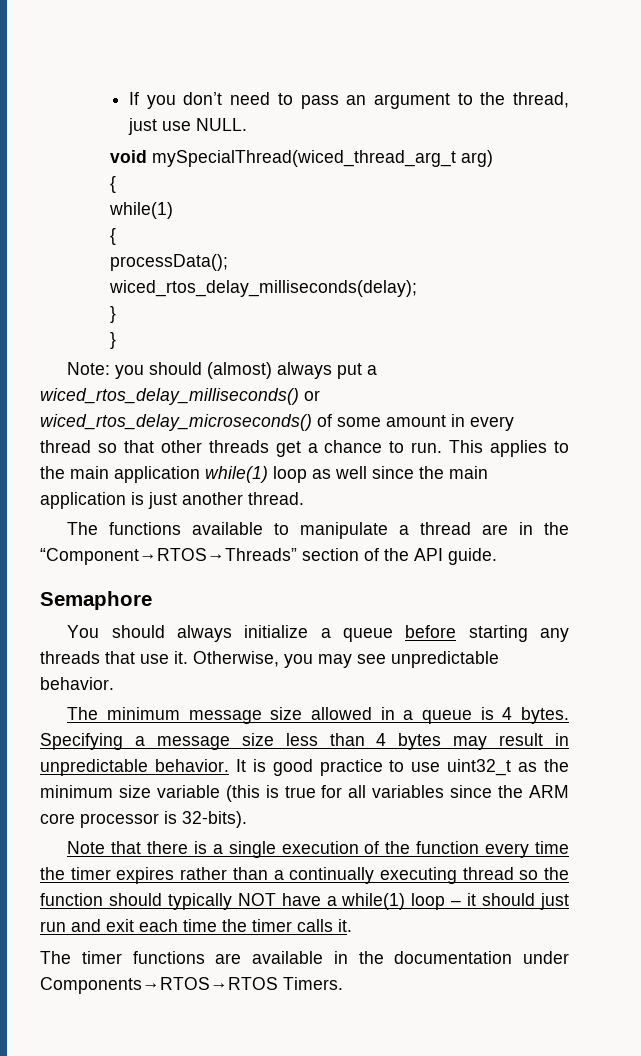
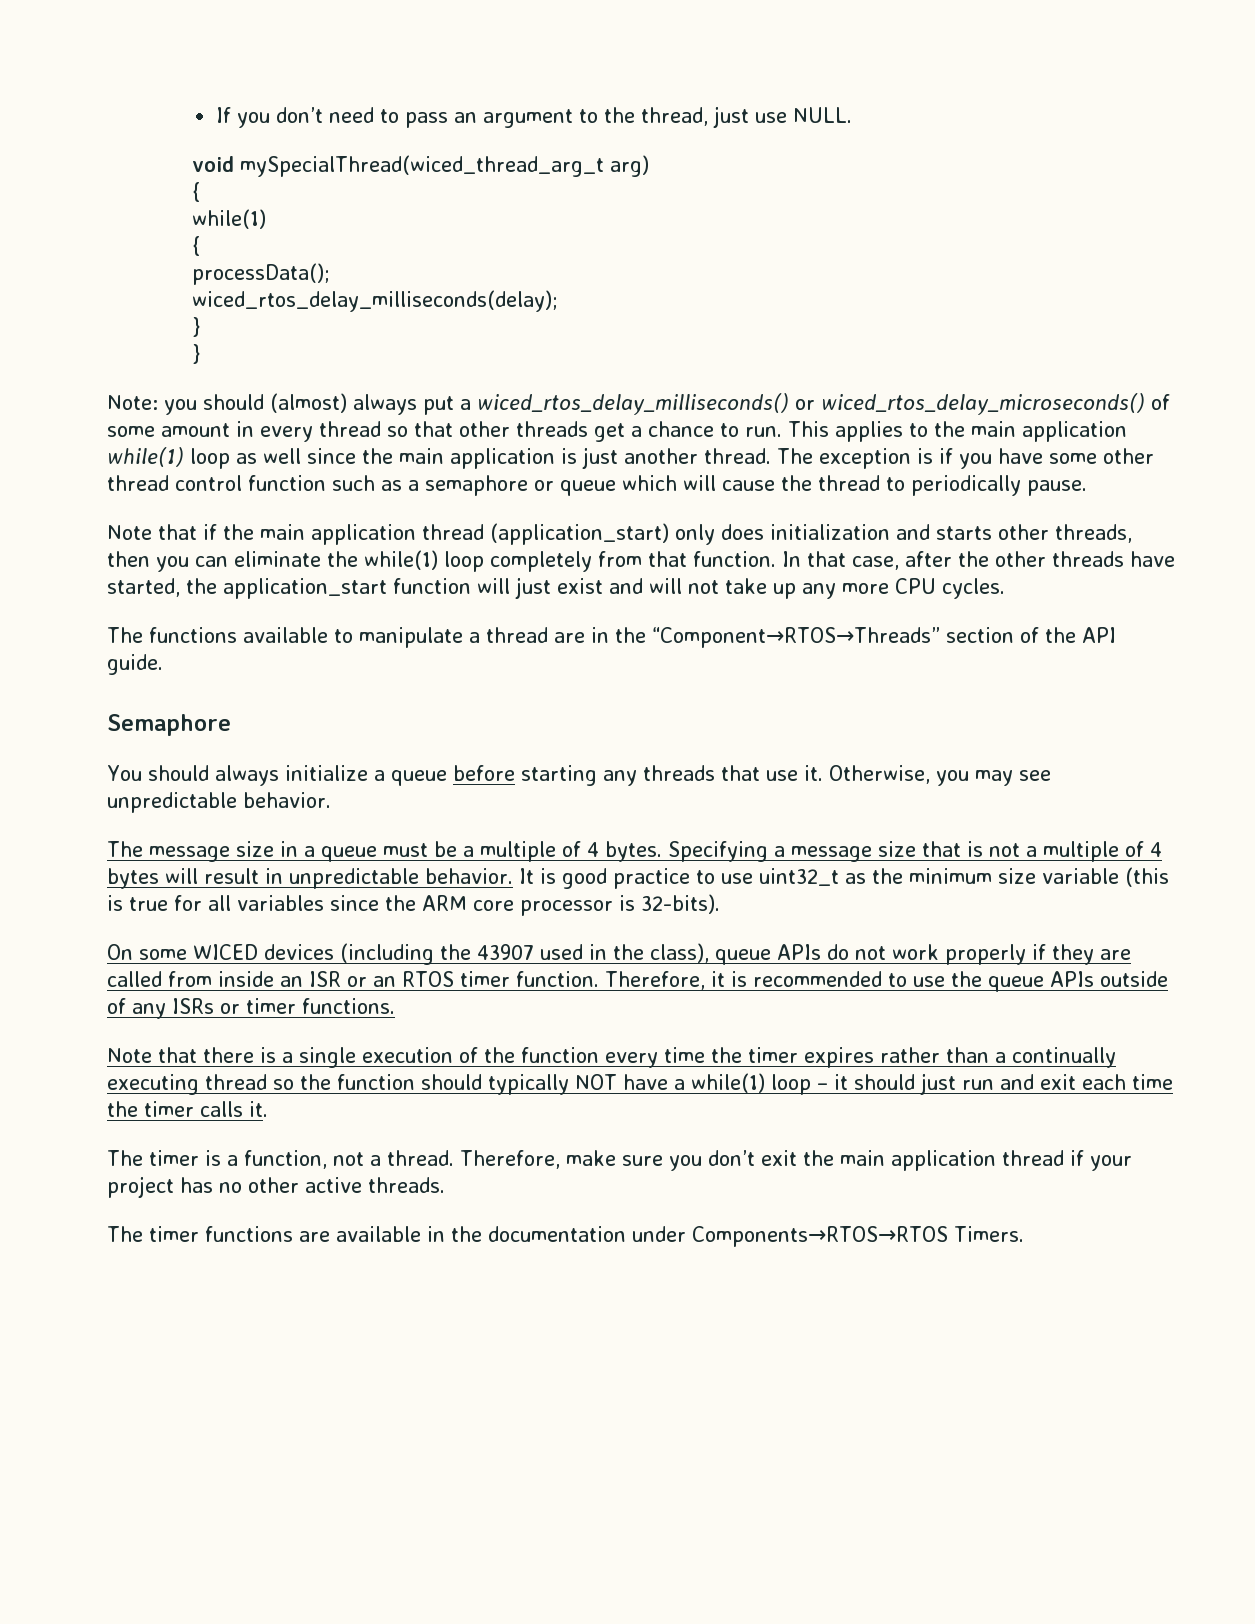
(304, 498) none -> [777,448,1154,469] [107,475,1087,496] [107,523,1132,545] [107,550,1175,572] [107,577,1005,599] The exception is if you have some other thread control function such as a semaphore or queue which will cause the thread to periodically pause. // Note that if the main application thread (application_start) only does initialization and starts other threads, then you can eliminate the while(1) loop completely from that function. In that case, after the other threads have started, the application_start function will just exist and will not take up any more CPU cycles.
[106,707,372,724] minimum message size allowed -> [149,841,274,862] message size
[480,707,494,720] is -> [383,841,581,862] must be a multiple of
[285,733,365,746] less than -> [922,841,1144,862] that is not a multiple of
[453,736,488,750] may -> [165,868,198,884] will
(247, 819) none -> [107,943,1131,965] [107,971,1168,992] [107,998,395,1019] // On some WICED devices (including the 43907 used in the class), queue APIs do not work properly if they are called from inside an ISR or an RTOS timer function. Therefore, it is recommended to use the queue APIs outside of any ISRs or timer functions.
(352, 925) none -> [107,1150,1132,1171] [107,1176,445,1198] // The timer is a function, not a thread. Therefore, make sure you don’t exit the main application thread if your project has no other active threads.

